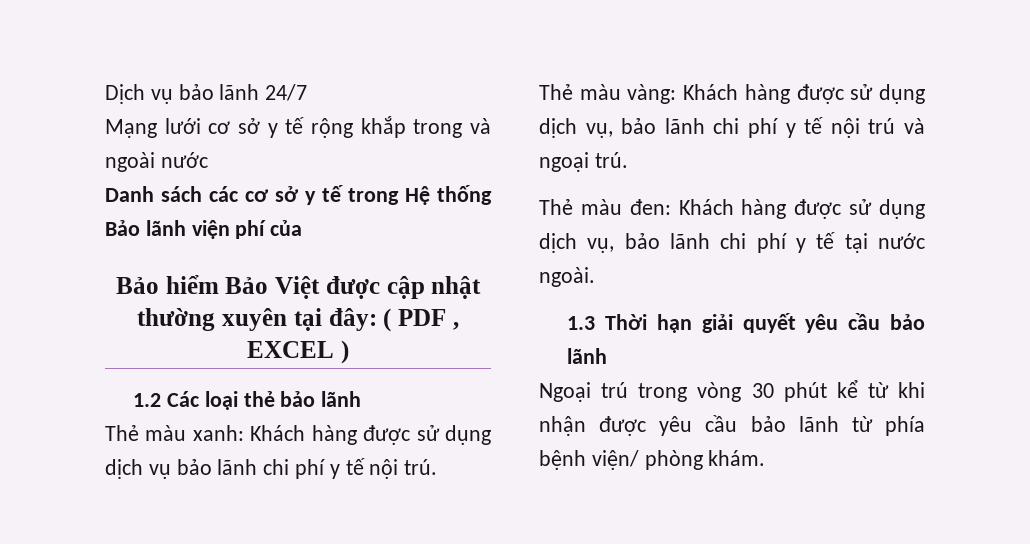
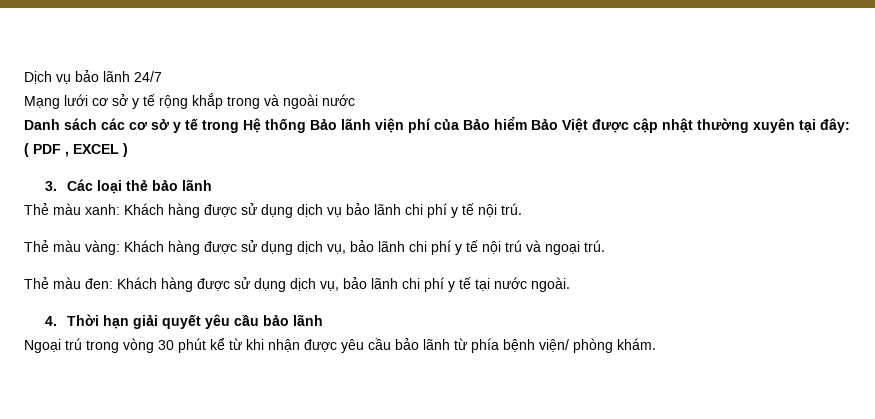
(303, 228) // -> (459, 124) none
[133,393,162,407] 1.2 -> [45,181,58,191] 3.
[567,316,596,330] 1.3 -> [45,316,58,326] 4.

